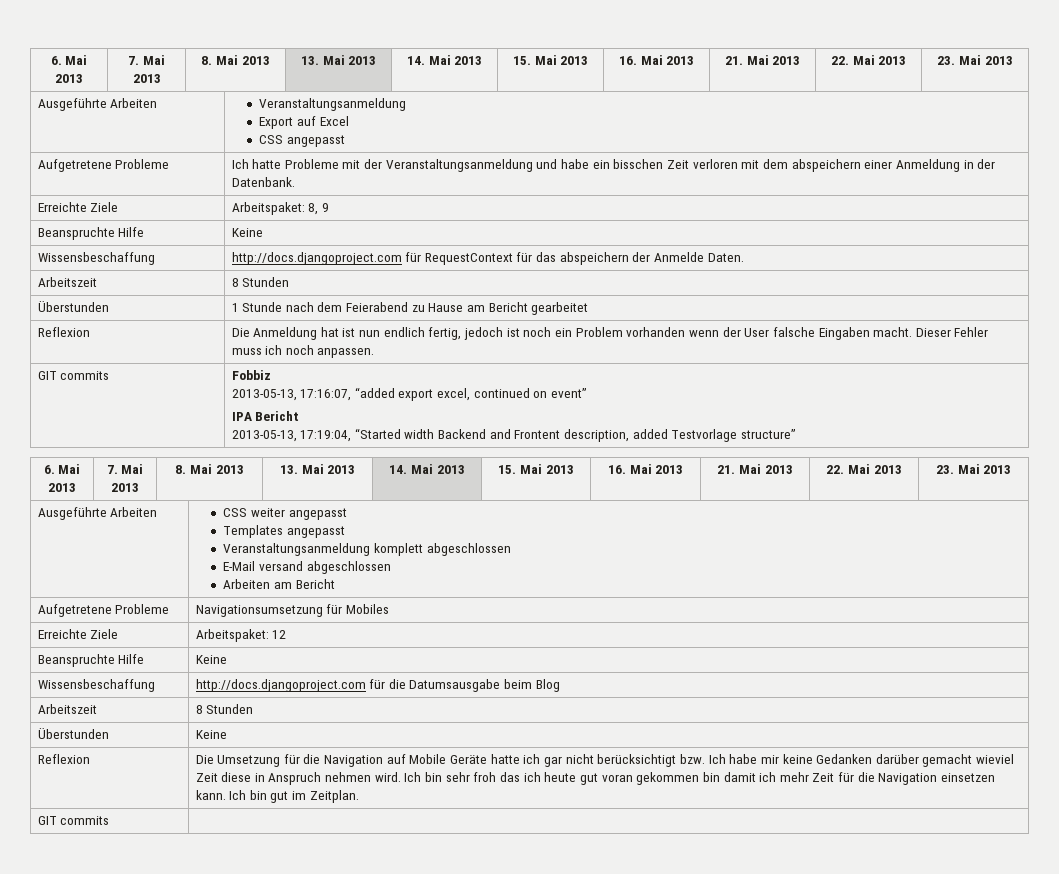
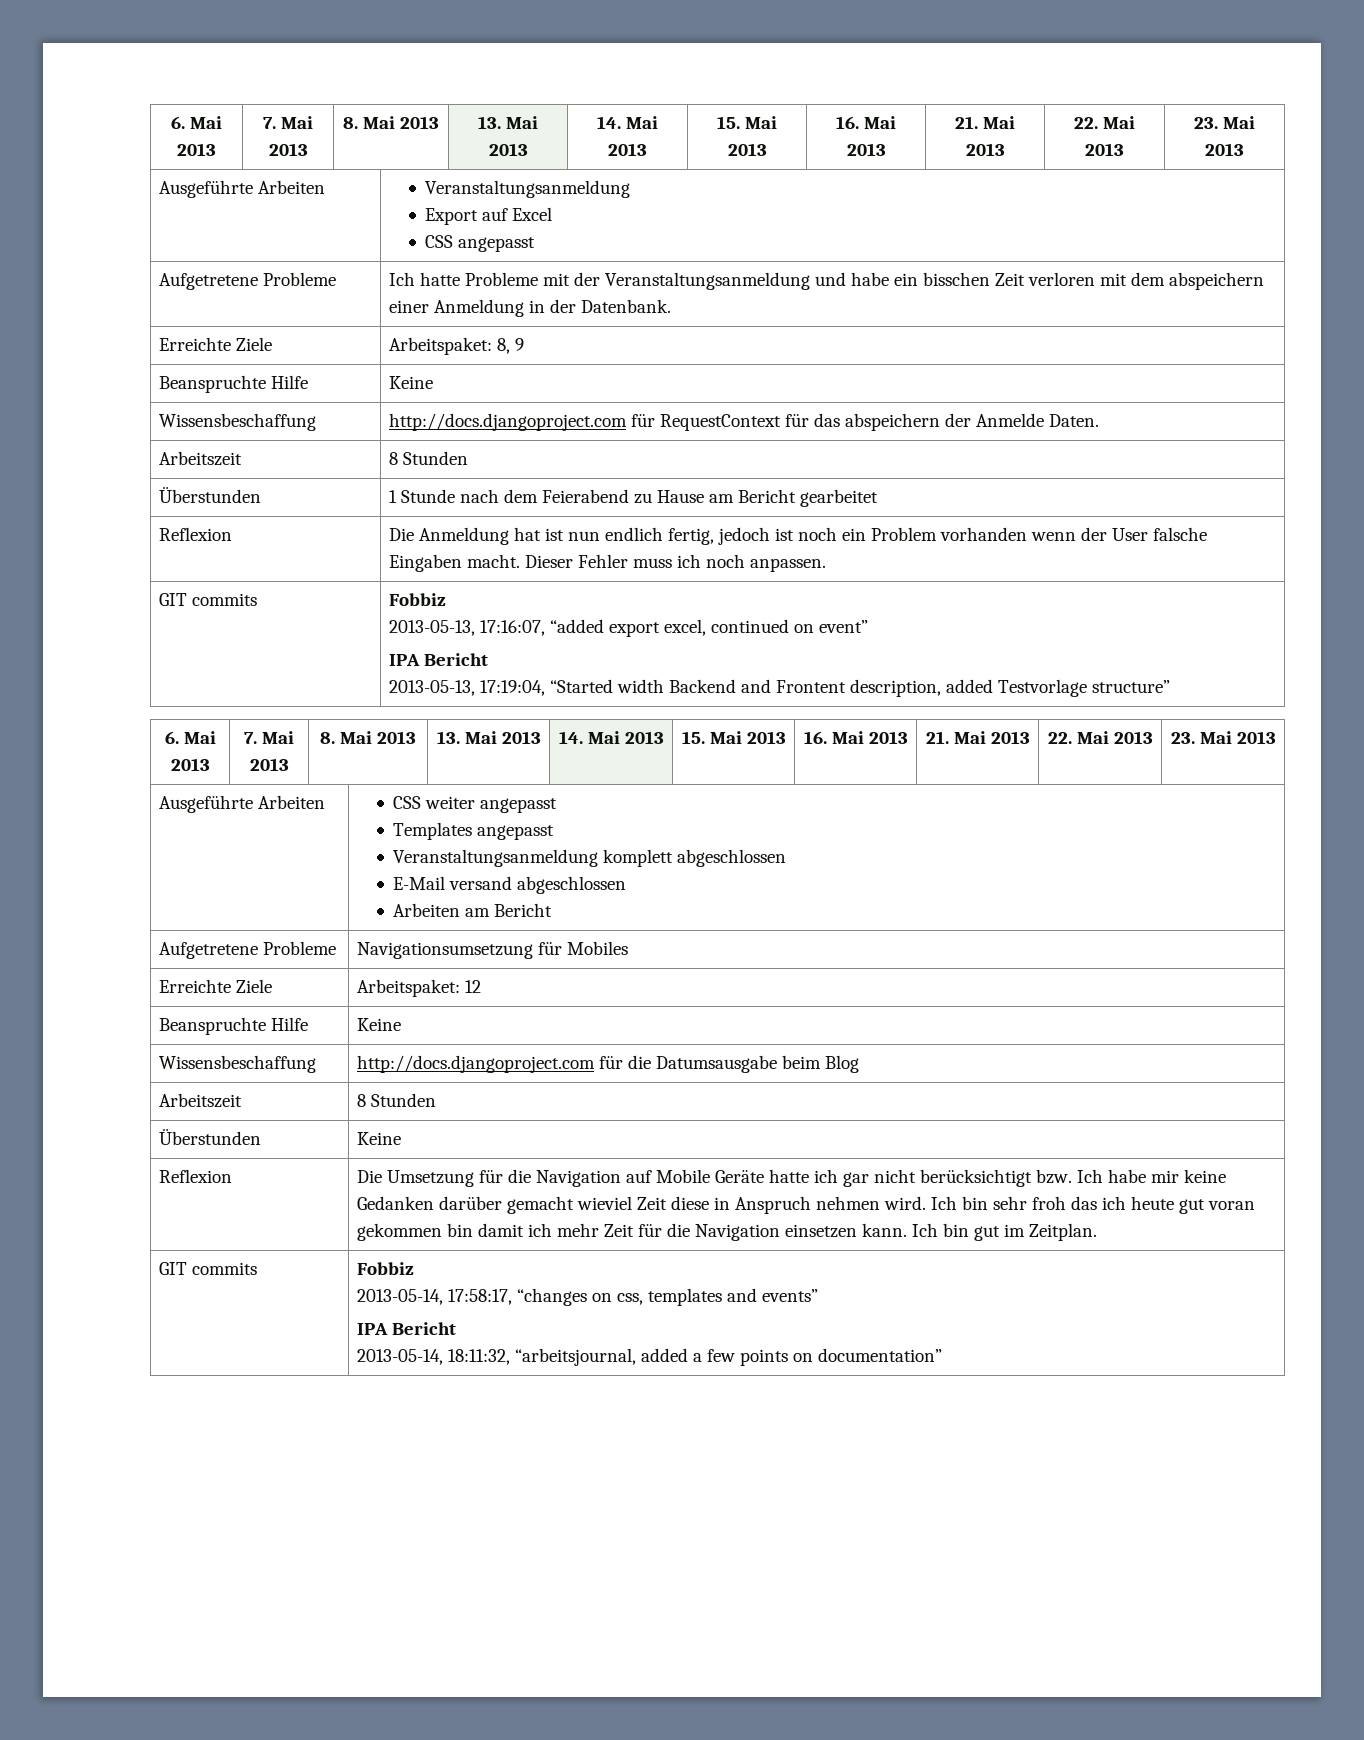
(110, 820) none -> [356,1262,414,1275] [356,1288,818,1306] [356,1322,456,1335] [356,1348,942,1366] Fobbiz // 2013-05-14, 17:58:17, “changes on css, templates and events” // IPA Bericht // 2013-05-14, 18:11:32, “arbeitsjournal, added a few points on documentation”

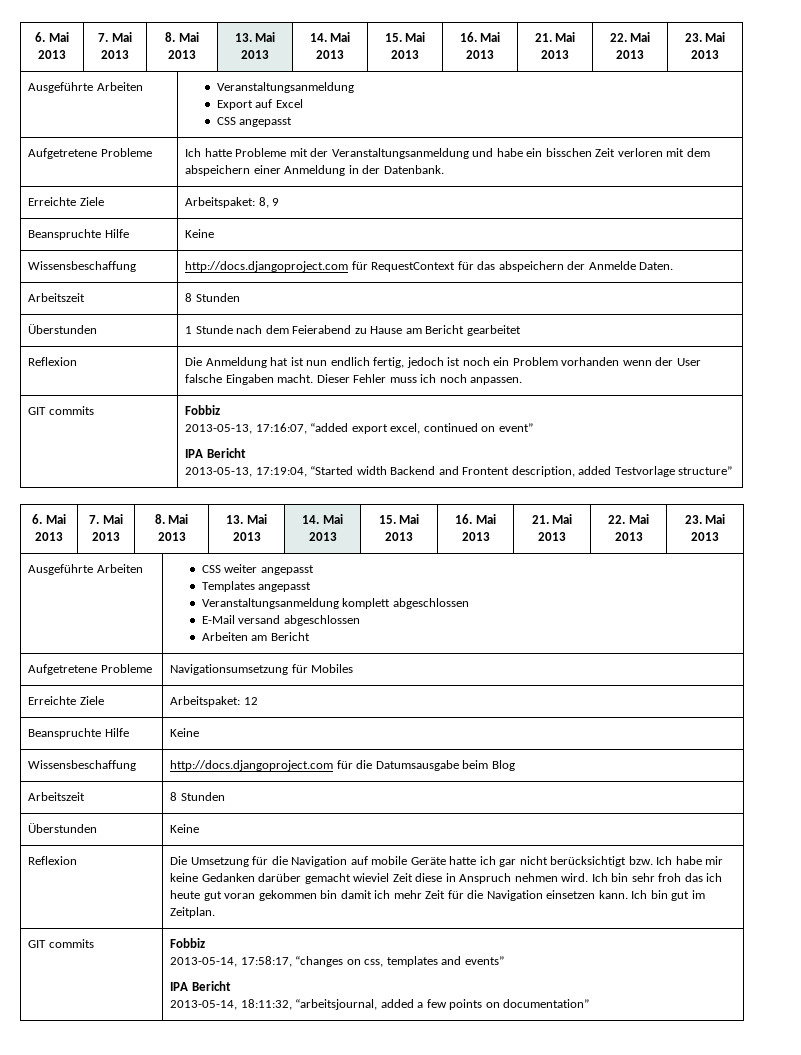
[655,1169,710,1183] Mobile -> [371,856,408,865] mobile

